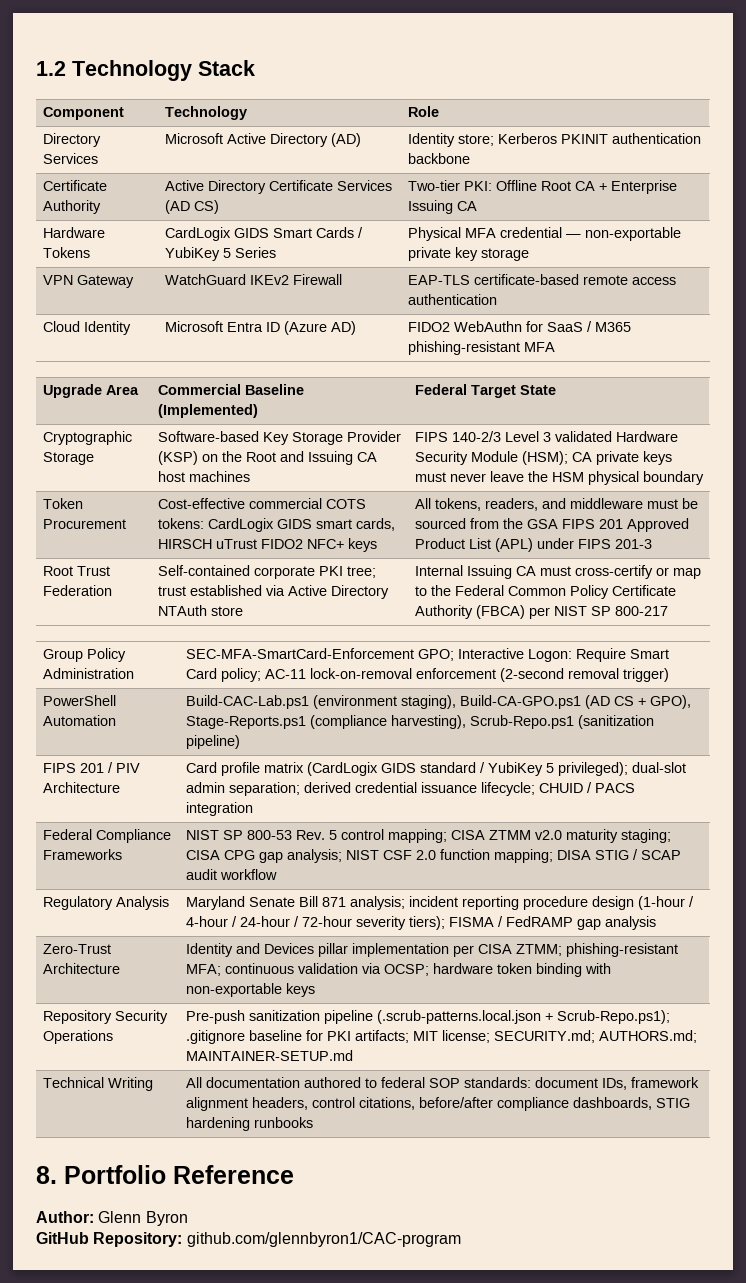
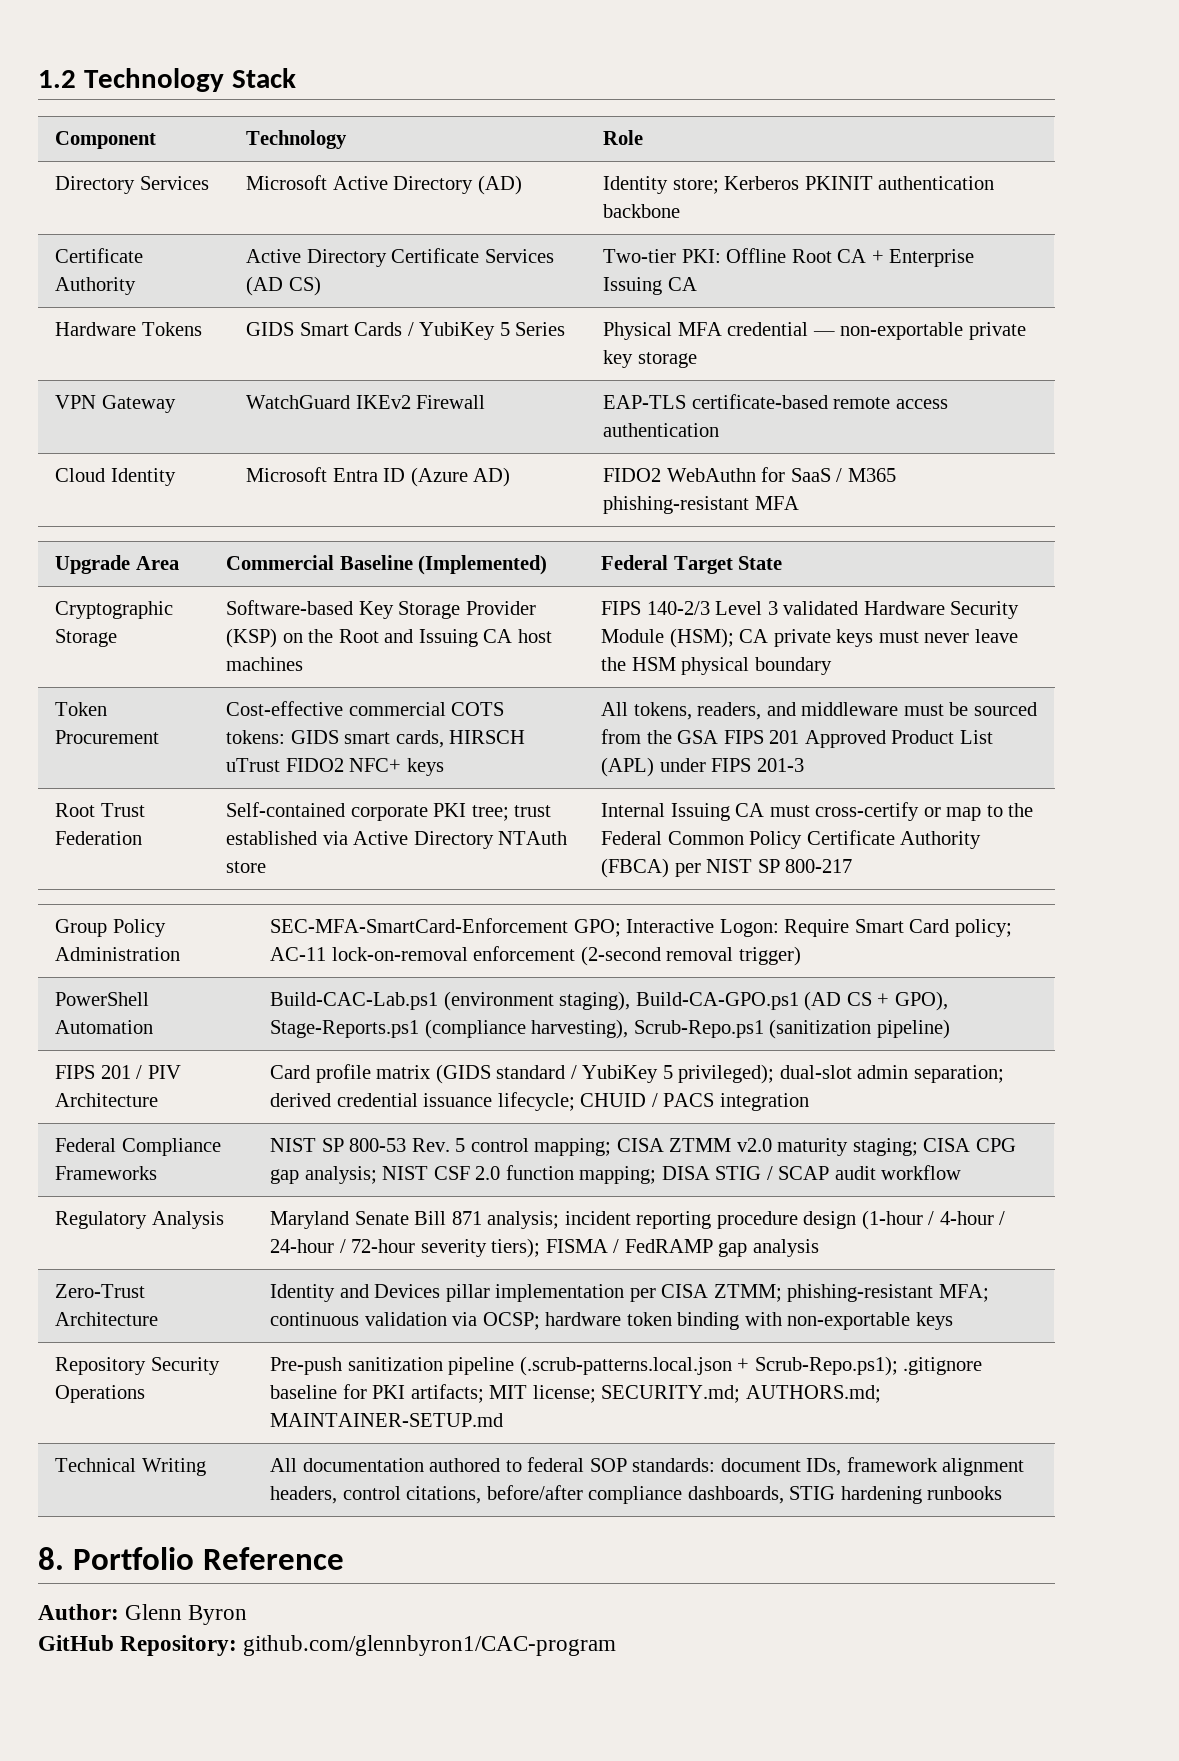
[164,227,231,241] CardLogix -> (202, 329) none
[207,518,274,532] CardLogix -> (286, 737) none
[306,762,416,776] (CardLogix GIDS -> [435,1064,491,1084] (GIDS

